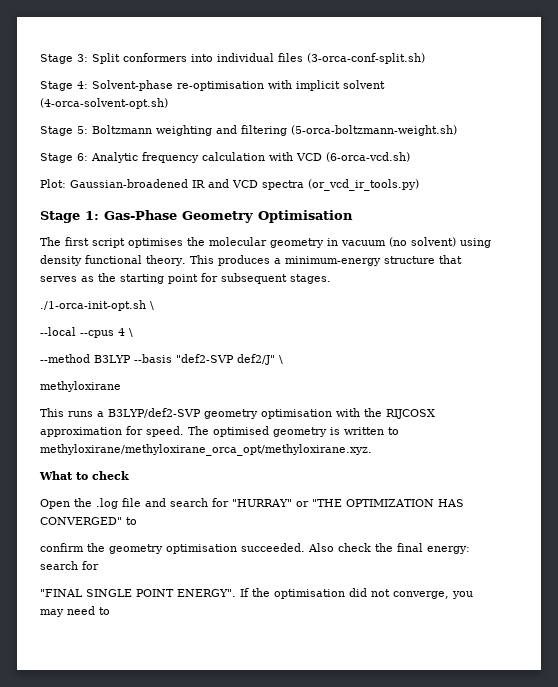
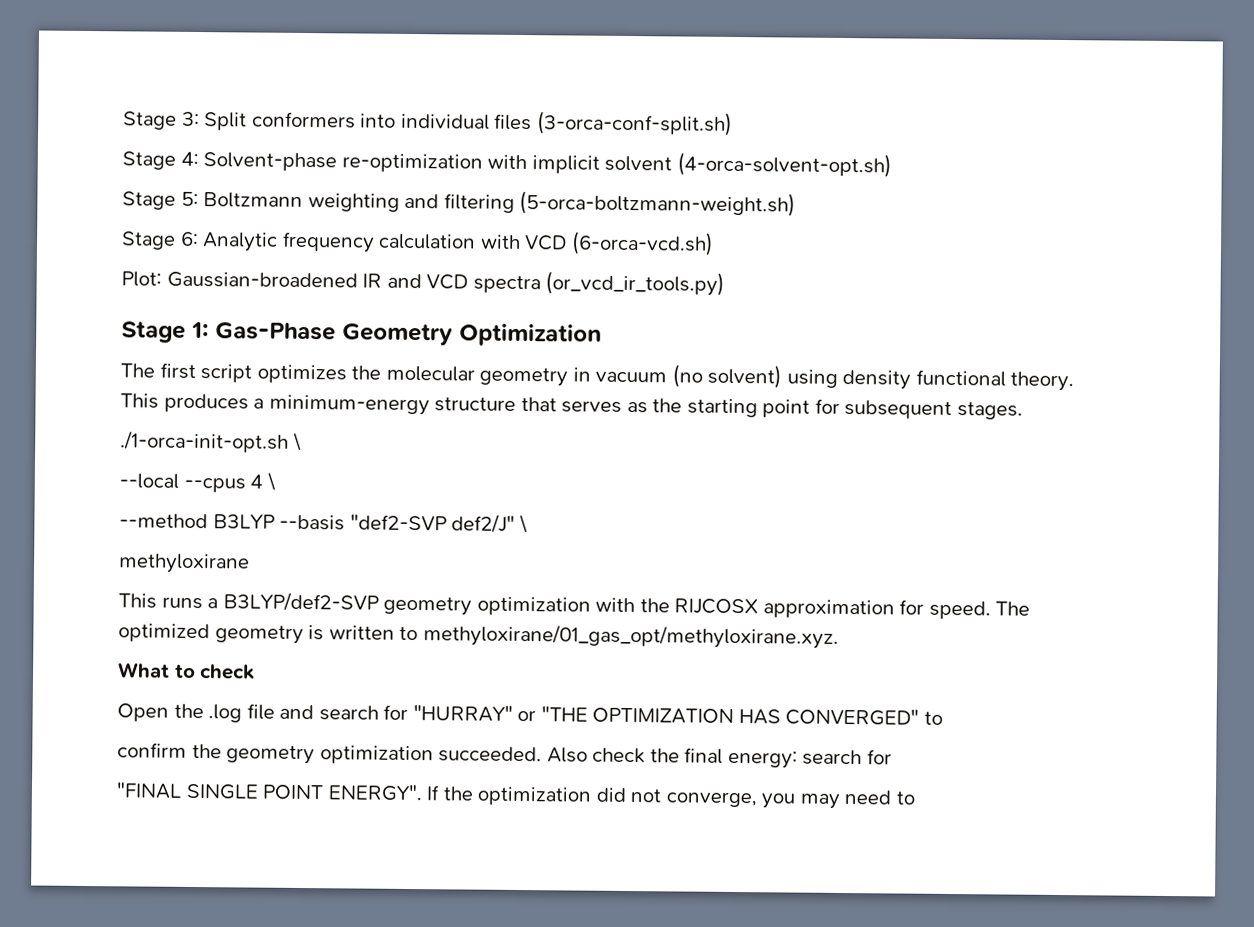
[177,81,264,91] re-optimisation -> [341,153,483,173] re-optimization
[258,210,353,223] Optimisation -> [459,323,602,347] Optimization
[128,238,183,248] optimises -> [256,364,347,384] optimizes
[261,409,332,419] optimisation -> [476,596,591,616] optimization
[213,426,269,437] optimised -> [118,623,210,643] optimized
[40,444,372,456] methyloxirane/methyloxirane_orca_opt/methyloxirane.xyz. -> [422,624,839,649] methyloxirane/01_gas_opt/methyloxirane.xyz.
[166,544,237,554] optimisation -> [319,745,434,765] optimization
[274,589,345,599] optimisation -> [477,786,592,806] optimization

